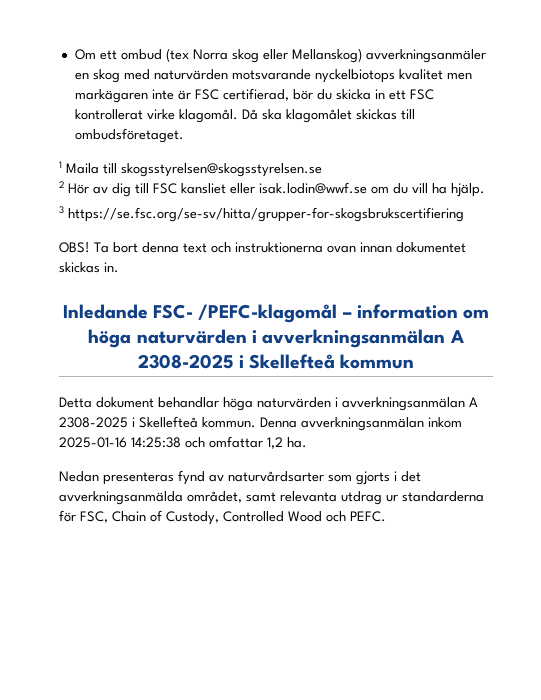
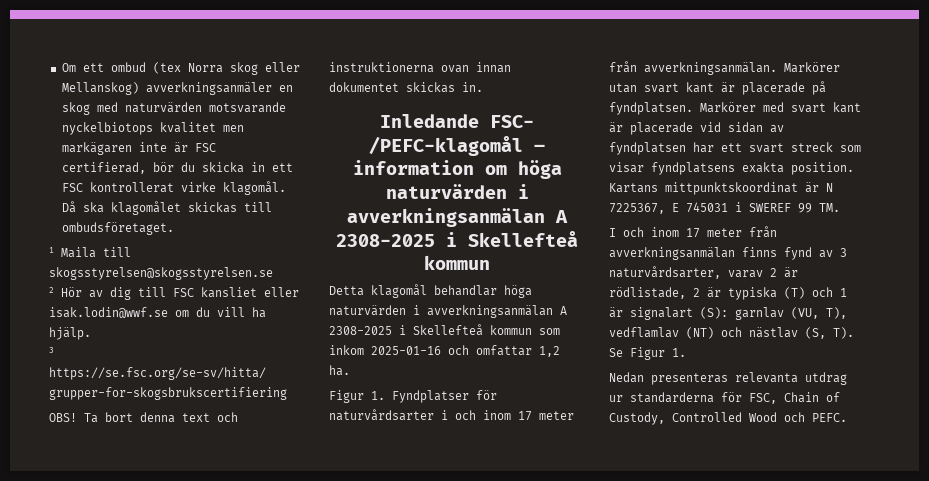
[96,397,154,408] dokument -> [371,284,427,298] klagomål
[202,417,424,431] kommun. Denna avverkningsanmälan -> [490,325,560,335] kommun som
[131,437,181,448] 14:25:38 -> (441, 350) none
[59,470,421,485] [59,491,276,505] Nedan presenteras fynd av naturvårdsarter som gjorts i det avverkningsanmälda området, samt -> [329,390,497,403] [329,409,574,421] [609,61,840,75] [609,81,826,95] [609,102,861,115] [609,122,784,135] [609,142,861,155] [609,162,854,175] [609,182,833,195] [609,202,840,214] [609,226,777,238] [609,247,847,260] [609,266,798,279] [609,287,847,300] [609,307,847,320] [609,327,854,339] [609,347,686,360] [609,372,728,385] Figur 1. Fyndplatser för naturvårdsarter i och inom 17 meter från avverkningsanmälan. Markörer utan svart kant är placerade på fyndplatsen. Markörer med svart kant är placerade vid sidan av fyndplatsen har ett svart streck som visar fyndplatsens exakta position. Kartans mittpunktskoordinat är N 7225367, E 745031 i SWEREF 99 TM. // I och inom 17 meter från avverkningsanmälan finns fynd av 3 naturvårdsarter, varav 2 är rödlistade, 2 är typiska (T) och 1 är signalart (S): garnlav (VU, T), vedflamlav (NT) och nästlav (S, T). Se Figur 1. // Nedan presenteras

